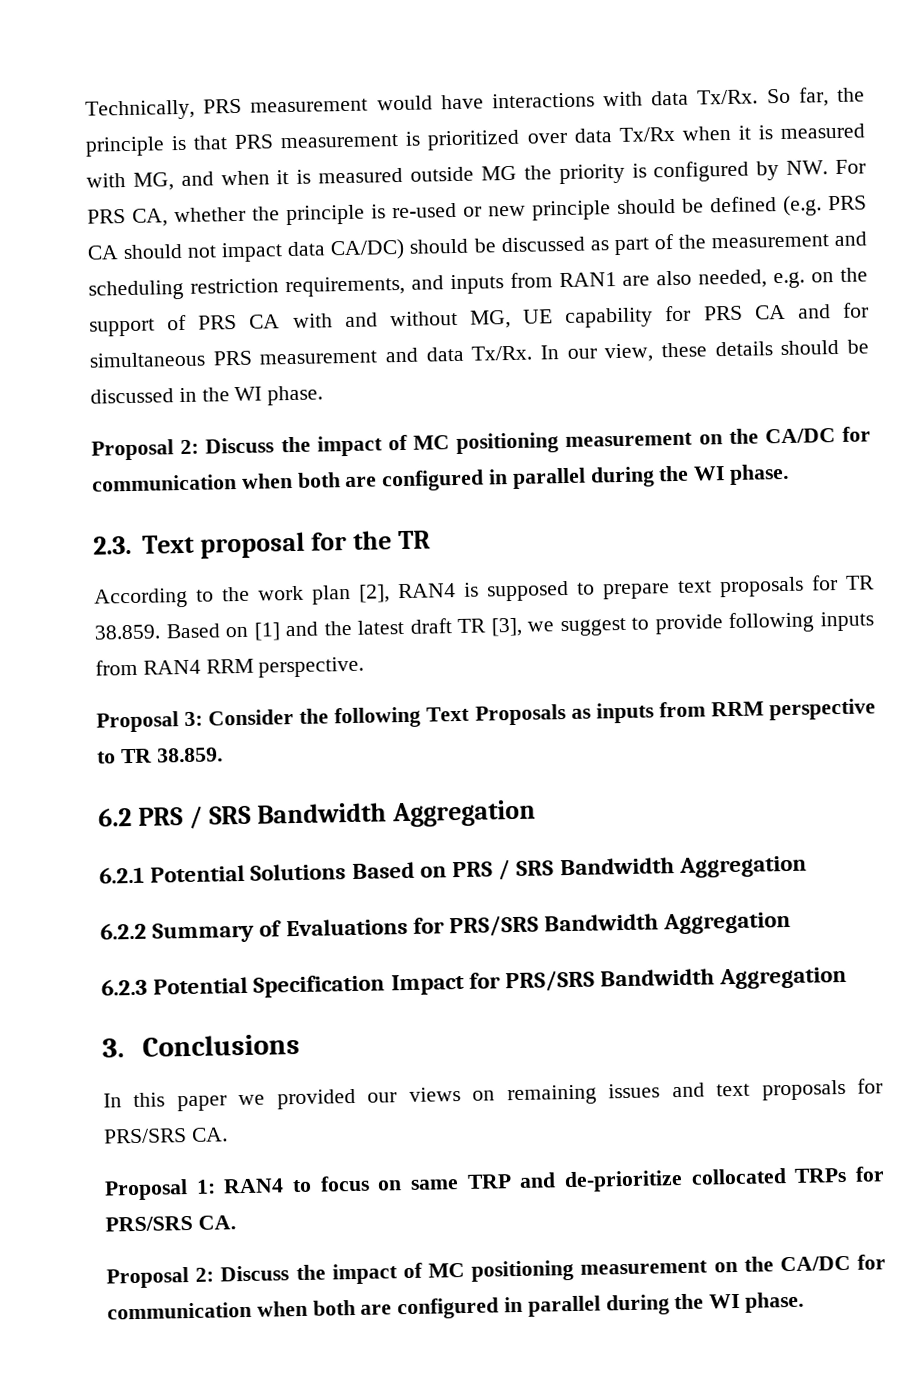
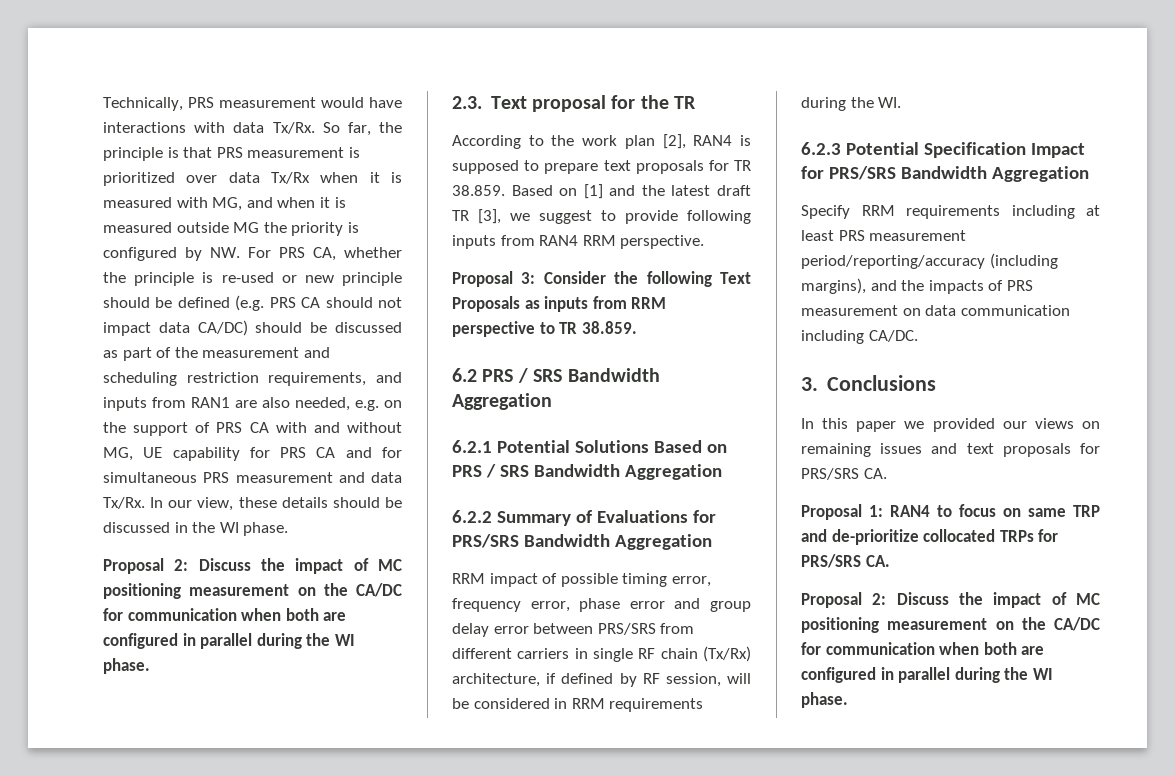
(792, 923) none -> [452,573,711,587] [452,598,751,612] [452,623,695,637] [452,646,751,662] [452,673,751,687] [452,698,704,712] [801,97,902,111] // RRM impact of possible timing error, frequency error, phase error and group delay error between PRS/SRS from different carriers in single RF chain (Tx/Rx) architecture, if defined by RF session, will be considered in RRM requirements during the WI.
(848, 978) none -> [801,205,1100,219] [801,230,967,241] [801,253,1058,269] [801,278,1033,294] [801,305,1070,316] [801,330,918,344] // Specify RRM requirements including at least PRS measurement period/reporting/accuracy (including margins), and the impacts of PRS measurement on data communication including CA/DC.

